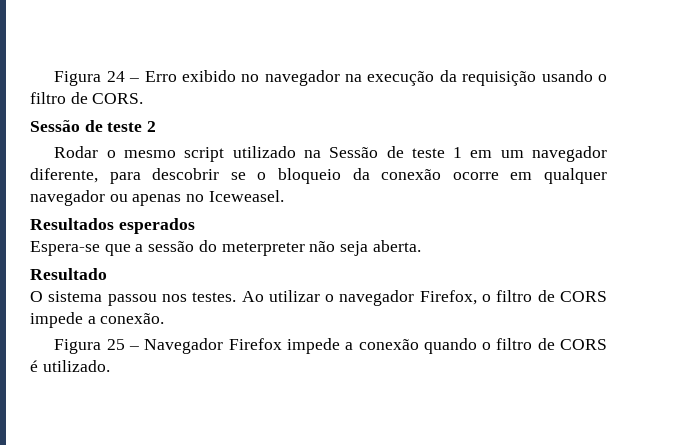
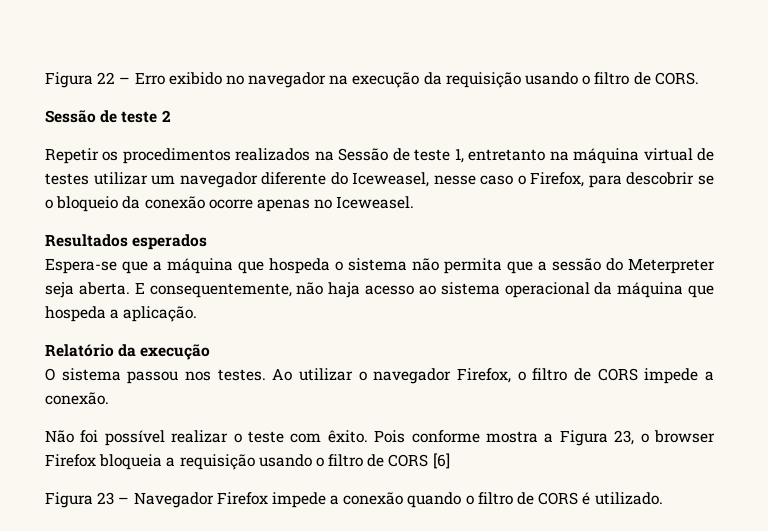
[54,71,125,86] Figura 24 -> [45,72,116,88] Figura 22
[54,146,608,162] [30,168,98,183] Rodar o mesmo script utilizado na Sessão de teste 1 em um navegador diferente, -> [45,148,714,164] [45,172,585,188] Repetir os procedimentos realizados na Sessão de teste 1, entretanto na máquina virtual de testes utilizar um navegador diferente do Iceweasel, nesse caso o Firefox,
[510,168,608,184] [30,190,128,206] em qualquer navegador ou -> (253, 204) none
[148,240,421,256] [30,268,107,280] sessão do meterpreter não seja aberta. // Resultado -> [167,258,715,274] [45,282,715,298] [45,306,198,322] [45,344,211,360] máquina que hospeda o sistema não permita que a sessão do Meterpreter seja aberta. E consequentemente, não haja acesso ao sistema operacional da máquina que hospeda a aplicação. // Relatório da execução
[54,339,125,354] Figura 25 -> [45,430,715,446] [45,453,450,470] [45,492,115,508] Não foi possível realizar o teste com êxito. Pois conforme mostra a Figura 23, o browser Firefox bloqueia a requisição usando o filtro de CORS [6] // Figura 23

